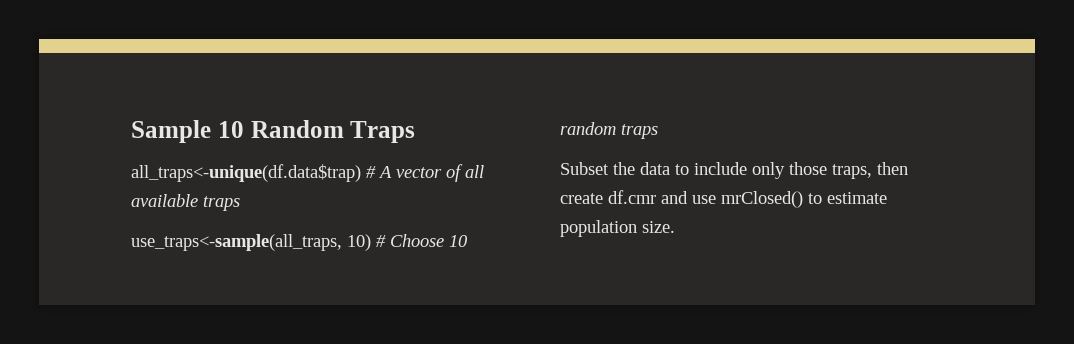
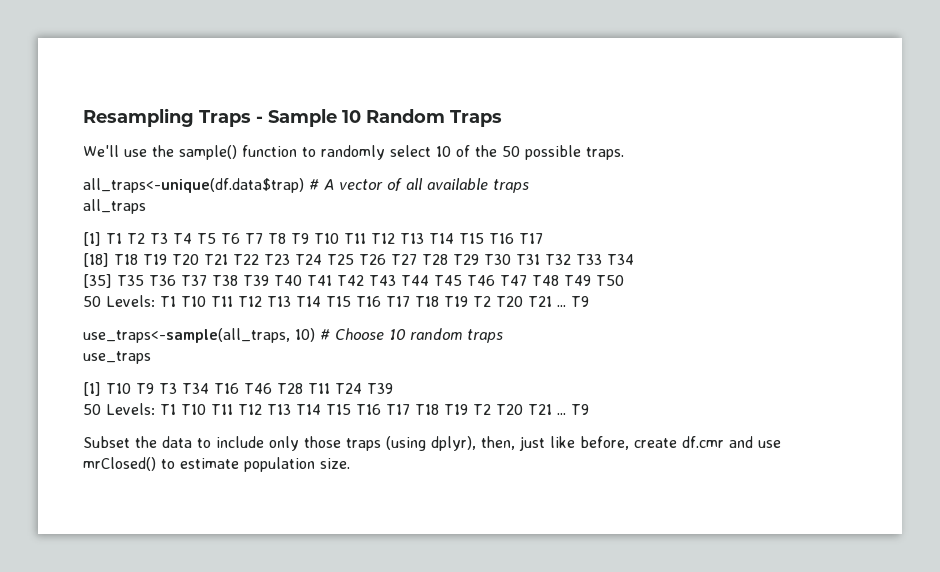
(131, 131) none -> [83,108,263,127] Resampling Traps -
(416, 132) none -> [83,145,624,160] // We'll use the sample() function to randomly select 10 of the 50 possible traps.
(240, 203) none -> [83,199,146,214] [83,232,543,246] [83,253,634,267] [83,274,624,288] [83,295,589,307] // all_traps // [1] T1 T2 T3 T4 T5 T6 T7 T8 T9 T10 T11 T12 T13 T14 T15 T16 T17 // [18] T18 T19 T20 T21 T22 T23 T24 T25 T26 T27 T28 T29 T30 T31 T32 T33 T34 // [35] T35 T36 T37 T38 T39 T40 T41 T42 T43 T44 T45 T46 T47 T48 T49 T50 // 50 Levels: T1 T10 T11 T12 T13 T14 T15 T16 T17 T18 T19 T2 T20 T21 ... T9
(658, 131) none -> [83,351,151,364] [83,382,393,396] [83,403,589,415] // use_traps // [1] T10 T9 T3 T34 T16 T46 T28 T11 T24 T39 // 50 Levels: T1 T10 T11 T12 T13 T14 T15 T16 T17 T18 T19 T2 T20 T21 ... T9
[832,162,908,179] traps, then -> [346,436,629,451] traps (using dplyr), then, just like before,

